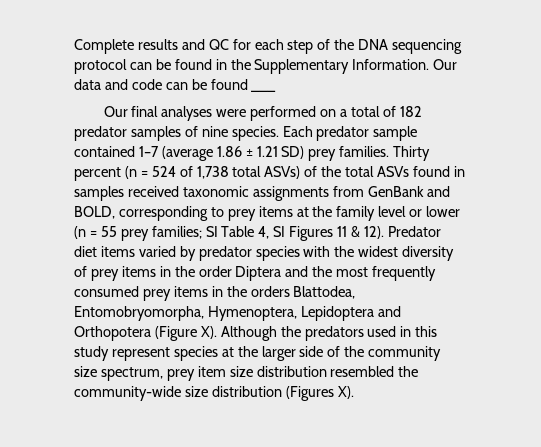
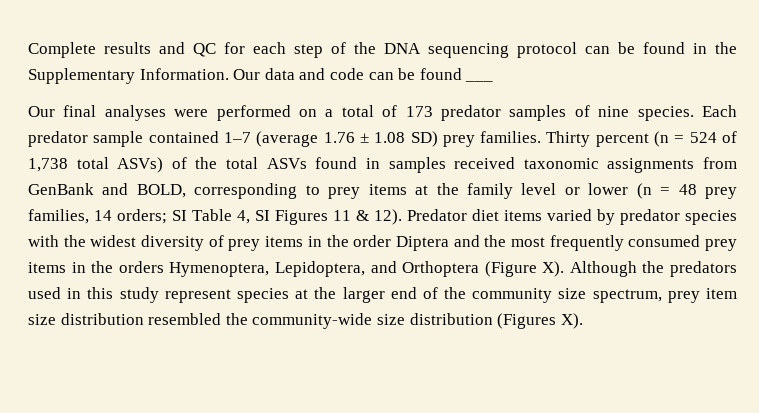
[399,106,422,117] 182 -> [405,106,433,117] 173
[216,146,278,157] 1.86 ± 1.21 -> [323,132,406,143] 1.76 ± 1.08
[100,226,202,241] 55 prey families; -> [678,184,737,199] [28,209,167,224] 48 prey families, 14 orders;
[293,286,356,299] [74,306,401,321] [74,326,151,341] Blattodea, Entomobryomorpha, Hymenoptera, Lepidoptera and Orthopotera -> [169,261,480,277] Hymenoptera, Lepidoptera, and Orthoptera
[299,346,324,357] side -> [390,287,417,299] end

